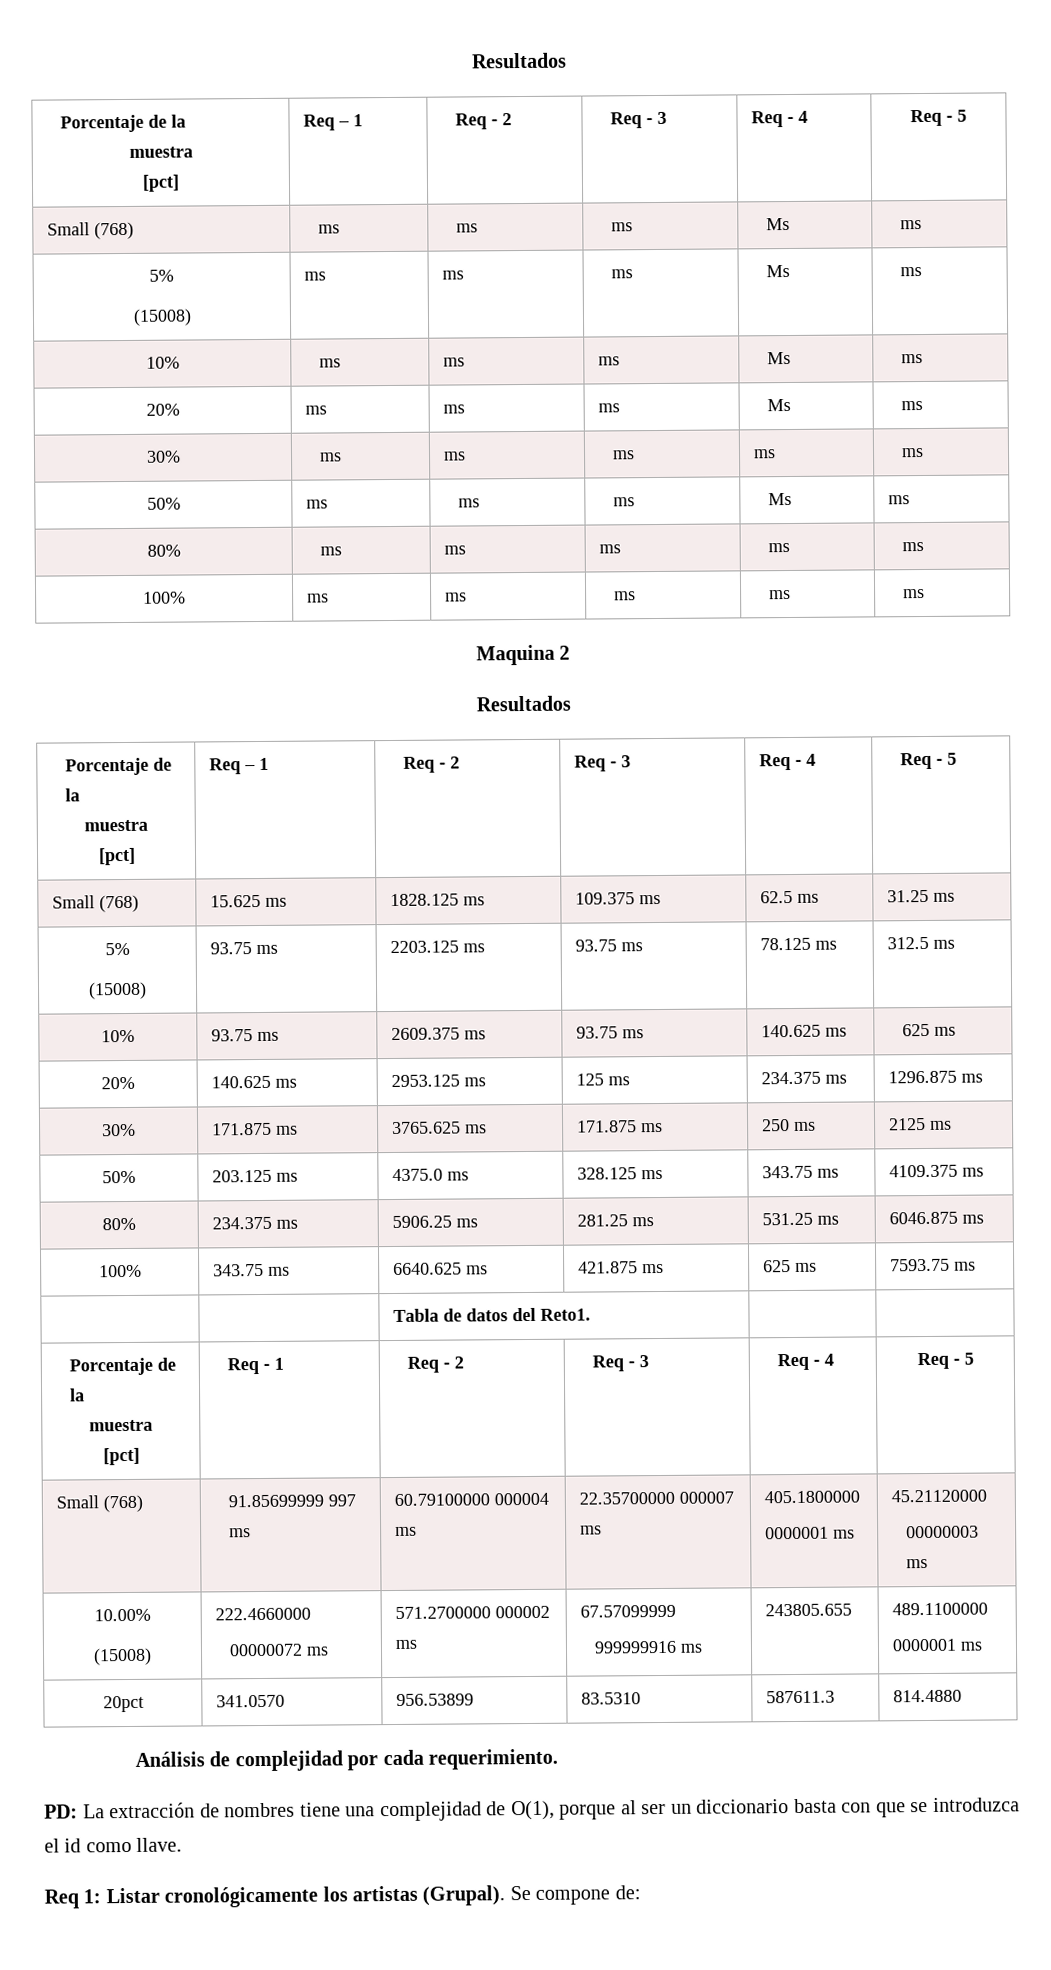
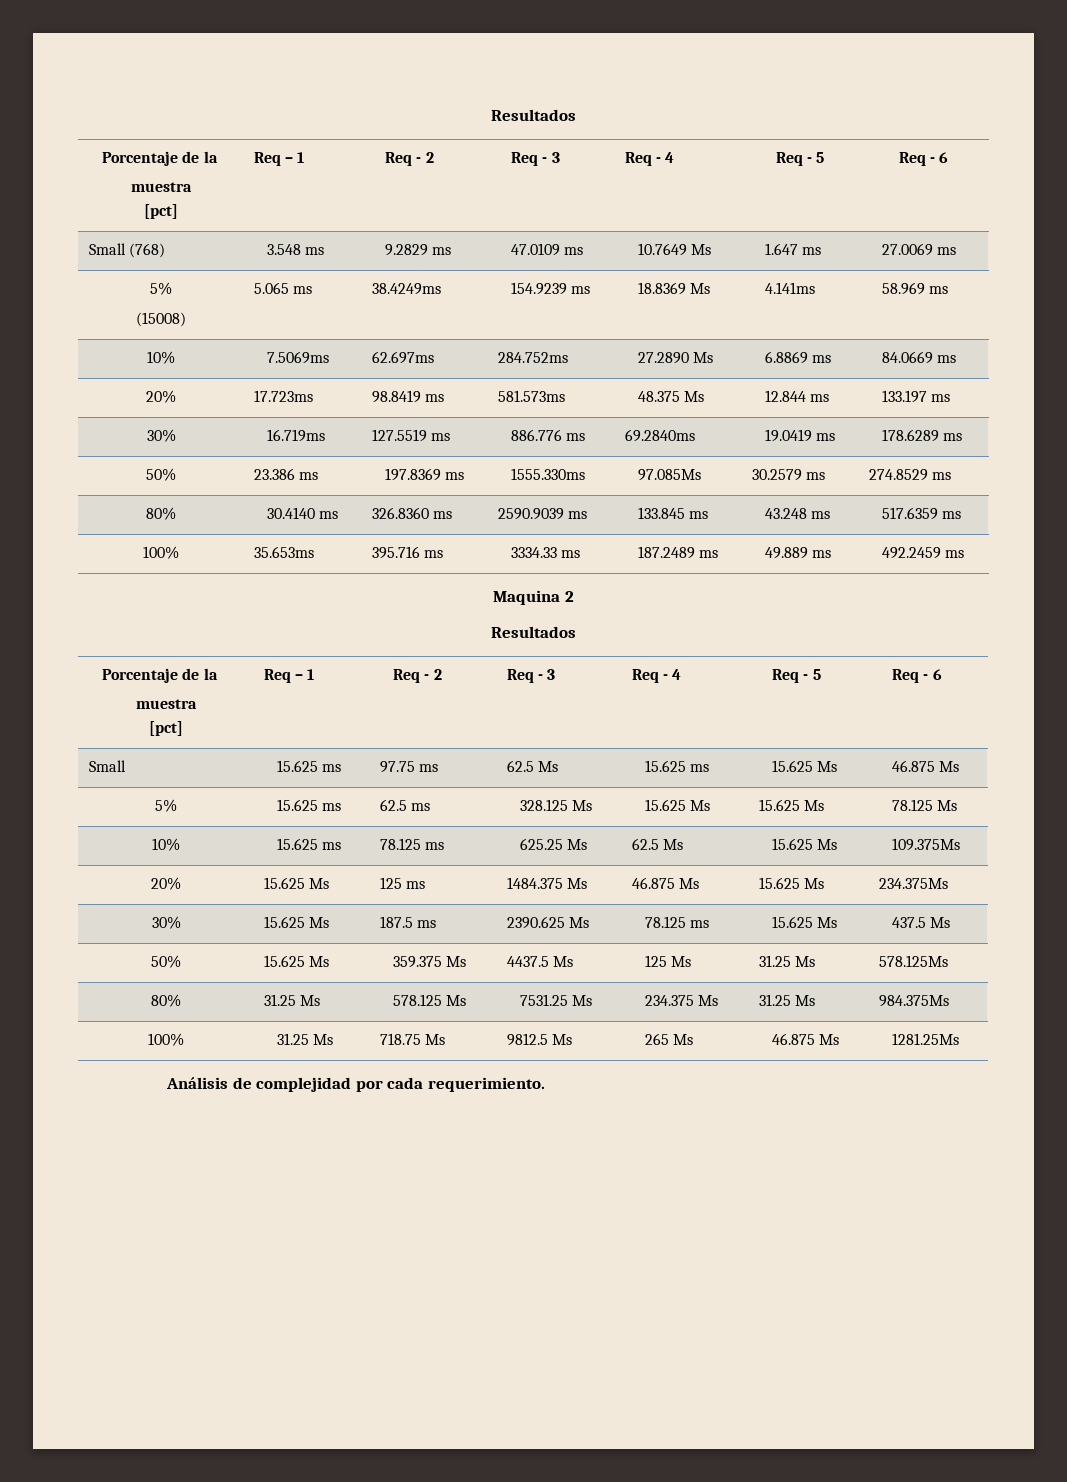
[47,221,135,240] [318,224,341,234] [456,223,479,233] [611,222,634,232] [766,217,791,231] [900,220,923,230] [149,269,174,282] [132,308,192,326] [304,271,327,281] [442,270,465,280] [611,269,634,279] [766,264,791,278] [900,266,923,277] [145,356,180,369] [319,358,342,368] [443,357,466,367] [598,356,621,366] [767,351,792,365] [901,353,924,364] [145,403,180,416] [305,405,328,415] [443,404,466,414] [598,403,621,413] [767,398,792,412] [901,400,924,411] [145,450,181,463] [319,452,343,462] [443,451,467,461] [612,450,636,460] [753,449,777,459] [901,447,925,458] [146,497,181,510] [306,499,329,509] [458,498,481,508] [613,497,636,507] [768,492,793,506] [888,495,911,505] [146,544,181,557] [320,546,343,556] [444,545,467,555] [599,544,622,554] [768,542,791,553] [902,541,925,552] [143,591,186,604] [307,593,330,603] [445,592,468,602] [614,591,637,601] [769,589,792,600] // Small (768) | ms | ms | ms | Ms | ms // 5% // (15008) | ms | ms | ms | Ms | ms // 10% | ms | ms | ms | Ms | ms // 20% | ms | ms | ms | Ms | ms // 30% | ms | ms | ms | ms | ms // 50% | ms | ms | ms | Ms | ms // 80% | ms | ms | ms | ms | ms // 100% | ms | ms | ms | ms | -> [898,152,949,166] [88,243,166,258] [267,244,325,255] [385,244,452,256] [511,243,584,256] [638,243,712,256] [765,243,822,255] [882,243,957,256] [150,282,172,295] [136,312,186,327] [253,282,313,294] [371,283,441,295] [511,282,591,295] [638,282,711,295] [765,282,816,294] [882,282,949,295] [147,351,175,364] [267,351,330,364] [371,351,434,364] [497,352,568,363] [638,352,714,364] [765,351,832,364] [882,351,957,364] [146,390,176,403] [253,390,313,402] [371,390,445,403] [497,390,565,402] [638,391,705,402] [765,390,830,402] [882,390,951,403] [146,429,176,442] [267,429,326,442] [371,429,451,442] [511,429,586,441] [624,429,695,442] [765,429,836,442] [882,429,963,442] [146,468,176,481] [253,468,319,480] [385,468,465,481] [511,468,586,480] [638,469,702,481] [751,469,826,481] [868,469,952,481] [146,507,176,520] [267,507,339,519] [371,507,453,519] [497,508,588,520] [638,507,709,519] [765,508,831,519] [882,507,962,520] [143,546,179,559] [253,546,314,558] [371,546,444,559] [511,547,581,558] [638,546,719,559] [765,547,832,559] [882,547,942,559] | Req - 6 // Small (768) | 3.548 ms | 9.2829 ms | 47.0109 ms | 10.7649 Ms | 1.647 ms | 27.0069 ms // 5% // (15008) | 5.065 ms | 38.4249ms | 154.9239 ms | 18.8369 Ms | 4.141ms | 58.969 ms // 10% | 7.5069ms | 62.697ms | 284.752ms | 27.2890 Ms | 6.8869 ms | 84.0669 ms // 20% | 17.723ms | 98.8419 ms | 581.573ms | 48.375 Ms | 12.844 ms | 133.197 ms // 30% | 16.719ms | 127.5519 ms | 886.776 ms | 69.2840ms | 19.0419 ms | 178.6289 ms // 50% | 23.386 ms | 197.8369 ms | 1555.330ms | 97.085Ms | 30.2579 ms | 274.8529 ms // 80% | 30.4140 ms | 326.8360 ms | 2590.9039 ms | 133.845 ms | 43.248 ms | 517.6359 ms // 100% | 35.653ms | 395.716 ms | 3334.33 ms | 187.2489 ms | 49.889 ms | 492.2459
[52,894,140,913] [210,894,288,908] [390,893,486,907] [575,892,662,905] [760,890,820,904] [887,889,956,903] [104,942,130,956] [88,981,147,1000] [210,942,279,955] [390,940,486,954] [575,939,644,952] [760,937,838,951] [887,936,956,950] [101,1029,135,1043] [211,1029,280,1042] [391,1027,487,1041] [576,1026,645,1039] [761,1024,848,1038] [902,1023,957,1037] [101,1076,135,1090] [211,1075,298,1089] [391,1074,487,1088] [576,1073,631,1086] [761,1071,848,1085] [888,1070,984,1084] [102,1123,136,1137] [212,1122,299,1136] [392,1121,488,1135] [577,1120,664,1133] [762,1119,817,1132] [889,1117,953,1131] [102,1170,136,1184] [212,1169,299,1183] [392,1168,470,1182] [577,1167,664,1180] [762,1165,840,1179] [889,1164,985,1178] [102,1217,136,1231] [212,1216,299,1230] [392,1215,479,1229] [577,1214,655,1227] [762,1212,840,1226] [889,1211,985,1225] [98,1264,142,1278] [213,1263,291,1277] [393,1262,489,1276] [578,1261,665,1274] [763,1260,818,1273] [890,1258,977,1272] [393,1307,592,1322] [69,1357,177,1376] [70,1388,86,1402] [89,1419,153,1432] [102,1447,140,1466] [227,1357,285,1375] [407,1356,465,1373] [592,1355,650,1372] [777,1353,835,1371] [916,1352,974,1370] [56,1494,144,1513] [228,1494,357,1508] [229,1528,252,1538] [394,1492,550,1506] [395,1526,418,1536] [579,1491,735,1505] [580,1525,603,1535] [764,1490,861,1504] [765,1526,856,1540] [891,1489,988,1503] [906,1525,980,1539] [906,1558,929,1569] [93,1608,151,1622] [93,1647,152,1666] [215,1607,312,1621] [229,1643,330,1657] [395,1605,551,1619] [395,1639,418,1649] [580,1604,677,1618] [594,1640,704,1654] [765,1603,853,1617] [892,1602,989,1616] [892,1638,984,1652] [102,1695,144,1713] [216,1694,286,1708] [396,1693,475,1706] [581,1692,642,1705] [766,1690,836,1704] [893,1689,963,1703] // Small (768) | 15.625 ms | 1828.125 ms | 109.375 ms | 62.5 ms | 31.25 ms // 5% // (15008) | 93.75 ms | 2203.125 ms | 93.75 ms | 78.125 ms | 312.5 ms // 10% | 93.75 ms | 2609.375 ms | 93.75 ms | 140.625 ms | 625 ms // 20% | 140.625 ms | 2953.125 ms | 125 ms | 234.375 ms | 1296.875 ms // 30% | 171.875 ms | 3765.625 ms | 171.875 ms | 250 ms | 2125 ms // 50% | 203.125 ms | 4375.0 ms | 328.125 ms | 343.75 ms | 4109.375 ms // 80% | 234.375 ms | 5906.25 ms | 281.25 ms | 531.25 ms | 6046.875 ms // 100% | 343.75 ms | 6640.625 ms | 421.875 ms | 625 ms | 7593.75 ms // | | Tabla de datos del Reto1. | | // Porcentaje de la // muestra // [pct] | Req - 1 | Req - 2 | Req - 3 | Req - 4 | Req - 5 // Small (768) | 91.85699999 997 ms | 60.79100000 000004 ms | 22.35700000 000007 ms | 405.1800000 // 0000001 ms | 45.21120000 // 00000003 ms // 10.00% // (15008) | 222.4660000 // 00000072 ms | 571.2700000 000002 ms | 67.57099999 // 999999916 ms | 243805.655 | 489.1100000 // 0000001 ms // 20pct | 341.0570 | 956.53899 | 83.5310 | 587611.3 | 814.4880 -> [892,669,942,683] [88,760,126,772] [277,760,342,772] [379,761,439,773] [506,760,559,772] [645,760,710,772] [772,760,838,772] [892,760,960,772] [155,799,177,812] [277,799,342,811] [379,799,431,811] [520,799,593,811] [645,799,711,811] [758,799,825,811] [892,799,958,811] [152,838,180,851] [277,838,342,850] [379,838,445,850] [520,838,588,850] [631,838,684,850] [772,838,838,850] [892,838,961,851] [151,877,181,890] [263,877,330,889] [379,877,426,889] [506,877,588,889] [631,877,700,889] [758,877,825,889] [878,878,948,889] [151,916,181,929] [263,916,330,928] [379,916,437,928] [506,916,590,929] [645,916,710,928] [772,916,838,928] [892,917,951,928] [151,955,181,968] [263,955,330,967] [393,956,467,968] [506,956,574,967] [645,955,692,967] [758,955,816,967] [878,955,948,967] [151,994,181,1007] [263,994,321,1006] [393,994,467,1006] [520,994,593,1006] [645,995,719,1006] [758,994,816,1006] [878,995,949,1007] [148,1033,184,1046] [277,1033,334,1045] [379,1033,446,1045] [506,1033,573,1046] [645,1033,694,1045] [772,1033,840,1045] [892,1033,960,1045] | Req - 6 // Small | 15.625 ms | 97.75 ms | 62.5 Ms | 15.625 ms | 15.625 Ms | 46.875 Ms // 5% | 15.625 ms | 62.5 ms | 328.125 Ms | 15.625 Ms | 15.625 Ms | 78.125 Ms // 10% | 15.625 ms | 78.125 ms | 625.25 Ms | 62.5 Ms | 15.625 Ms | 109.375Ms // 20% | 15.625 Ms | 125 ms | 1484.375 Ms | 46.875 Ms | 15.625 Ms | 234.375Ms // 30% | 15.625 Ms | 187.5 ms | 2390.625 Ms | 78.125 ms | 15.625 Ms | 437.5 Ms // 50% | 15.625 Ms | 359.375 Ms | 4437.5 Ms | 125 Ms | 31.25 Ms | 578.125Ms // 80% | 31.25 Ms | 578.125 Ms | 7531.25 Ms | 234.375 Ms | 31.25 Ms | 984.375Ms // 100% | 31.25 Ms | 718.75 Ms | 9812.5 Ms | 265 Ms | 46.875 Ms | 1281.25Ms
[44,1797,1020,1822] [44,1837,183,1853] [44,1885,641,1909] // PD: La extracción de nombres tiene una complejidad de O(1), porque al ser un diccionario basta con que se introduzca el id como llave. // Req 1: Listar cronológicamente los artistas (Grupal). Se compone de: -> (546, 1084) none

